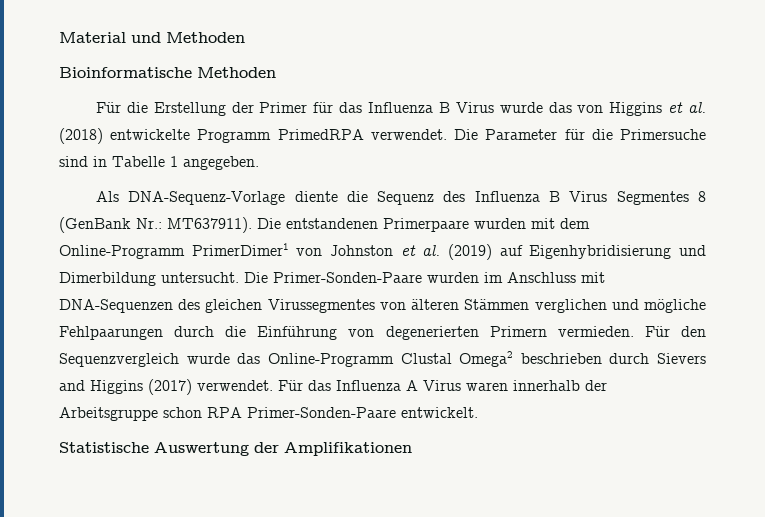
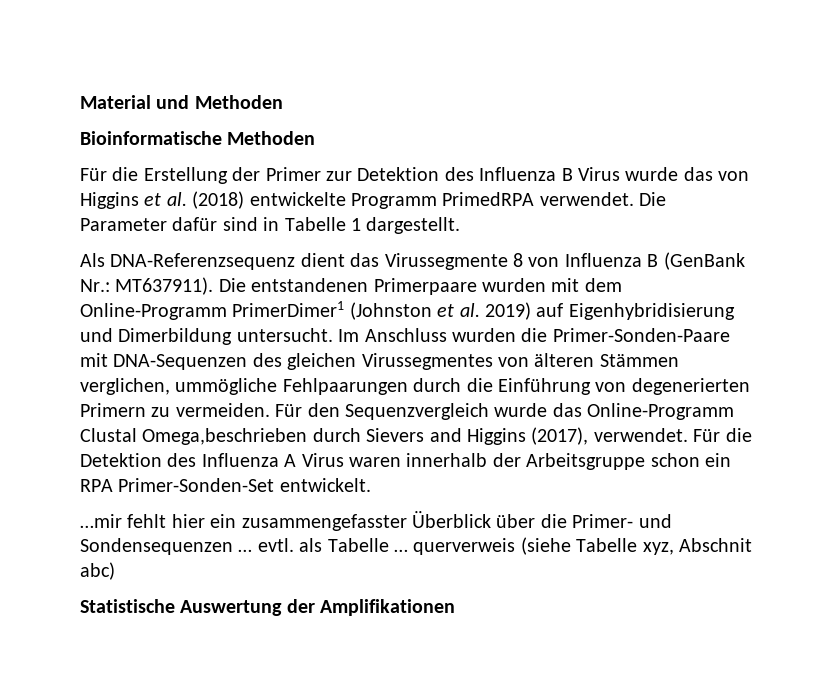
[313,102,363,113] für das -> [326,167,474,181] zur Detektion des
[564,129,706,140] für die Primersuche -> [172,217,218,231] dafür
[183,156,259,170] angegeben. -> [366,217,461,234] dargestellt.
[128,191,706,205] DNA-Sequenz-Vorlage diente die Sequenz des Influenza B Virus Segmentes 8 -> [110,253,659,270] DNA-Referenzsequenz dient das Virussegmente 8 von Influenza B
[296,244,493,260] von Johnston et al. (2019) -> [349,302,531,320] (Johnston et al. 2019)
[244,272,576,283] Die Primer-Sonden-Paare wurden im Anschluss -> [338,328,730,342] Im Anschluss wurden die Primer-Sonden-Paare
[534,299,706,313] verglichen und mögliche -> [80,378,278,395] verglichen, ummögliche
[557,326,634,337] vermieden. -> [151,403,270,417] zu vermeiden.
[459,351,602,367] Omega2 beschrieben -> [142,428,308,445] Omega,beschrieben
[148,379,192,395] (2017) -> [531,427,589,445] (2017),
[308,380,331,391] das -> [725,428,752,442] [80,453,197,467] die Detektion des
[207,407,478,418] RPA Primer-Sonden-Paare entwickelt. -> [704,453,731,467] [80,478,371,492] [80,511,672,531] [80,537,752,555] [80,562,115,580] ein RPA Primer-Sonden-Set entwickelt. // …mir fehlt hier ein zusammengefasster Überblick über die Primer- und Sondensequenzen … evtl. als Tabelle … querverweis (siehe Tabelle xyz, Abschnit abc)

